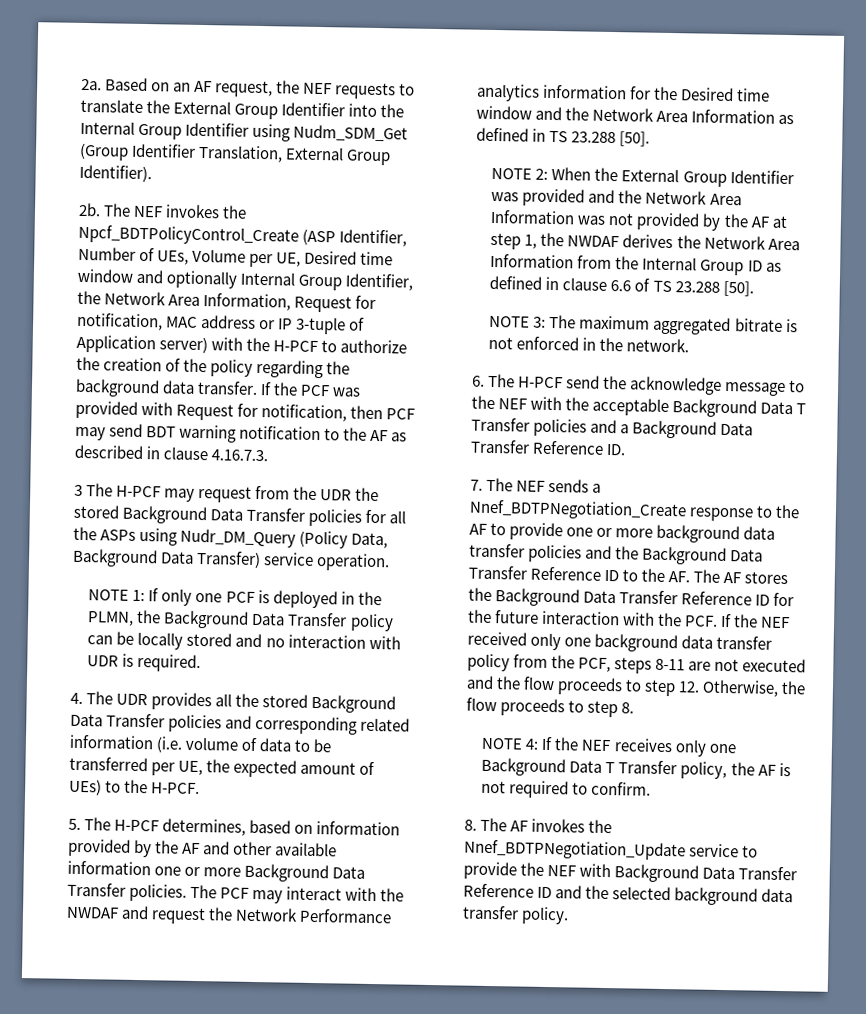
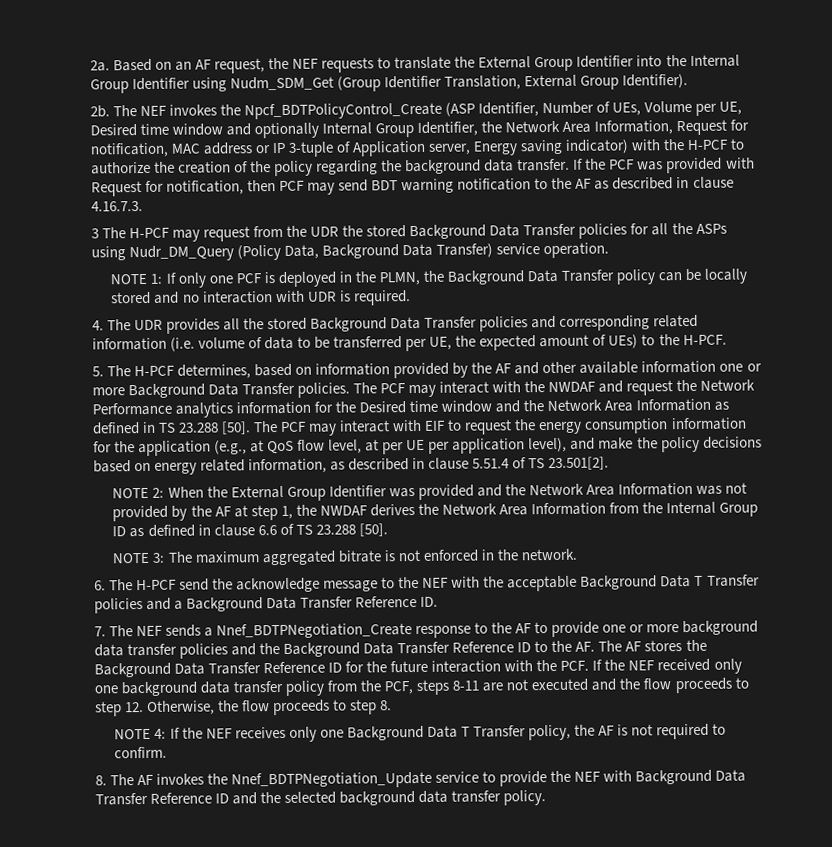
[158,336,208,354] server) -> [428,139,630,156] server, Energy saving indicator)
(650, 139) none -> [252,417,747,436] [92,436,762,457] [92,456,610,475] The PCF may interact with EIF to request the energy consumption information for the application (e.g., at QoS flow level, at per UE per application level), and make the policy decisions based on energy related information, as described in clause 5.51.4 of TS 23.501[2].

